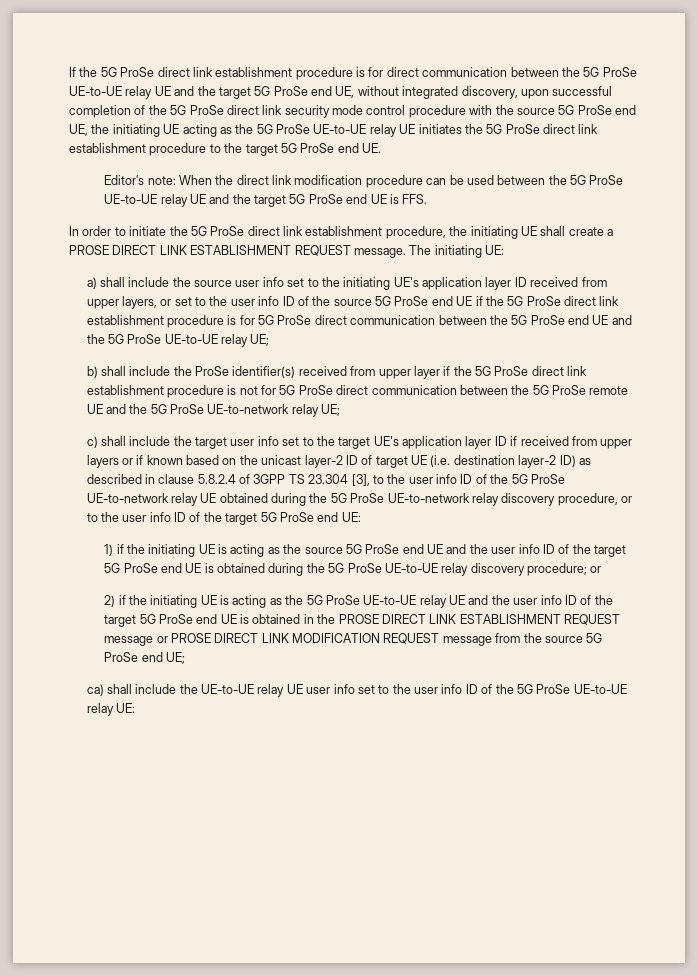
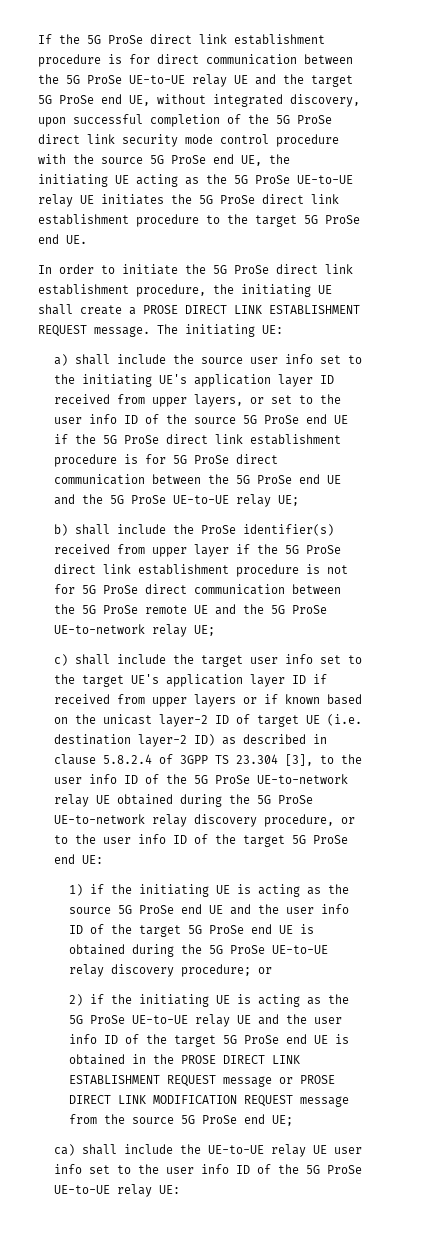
[104,175,624,188] [104,194,428,207] // Editor’s note: When the direct link modification procedure can be used between the 5G ProSe UE-to-UE relay UE and the target 5G ProSe end UE is FFS. -> (87, 239) none

